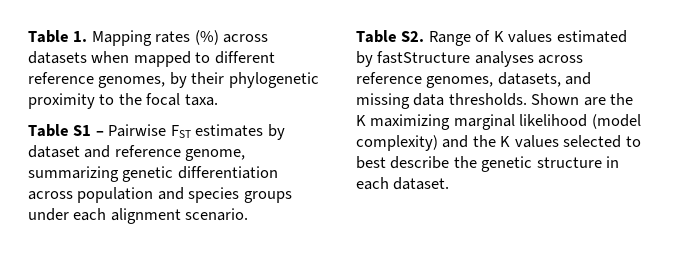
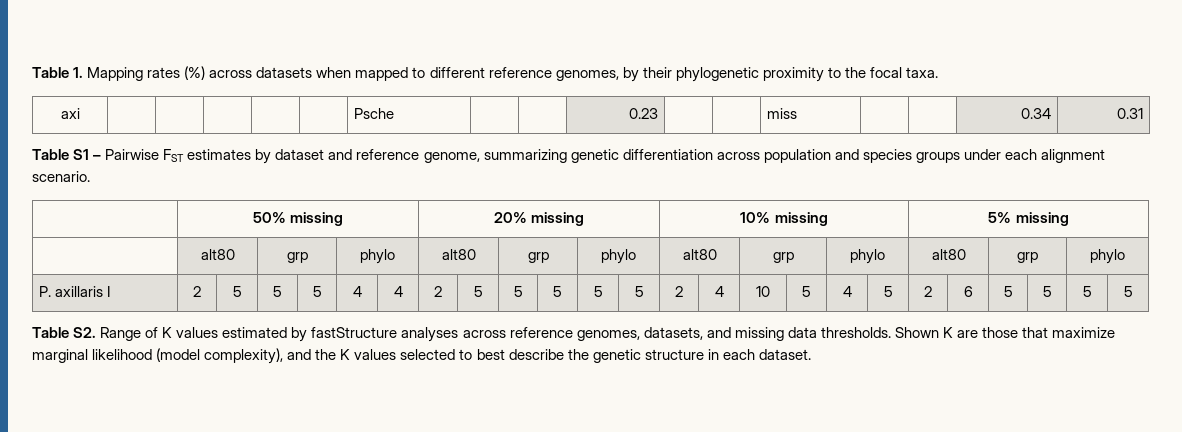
(218, 100) none -> [60,108,80,119] [353,108,394,119] [629,108,659,119] [766,108,797,119] [1021,108,1052,119] [1117,108,1144,119] // axi | | | | | | Psche | | | 0.23 | | | miss | | | 0.34 | 0.31
(249, 214) none -> [252,212,344,226] [493,212,585,226] [740,212,828,226] [988,212,1069,226] [200,249,235,260] [286,252,308,263] [360,249,395,264] [441,249,476,260] [527,252,549,263] [601,249,636,264] [682,249,717,260] [772,252,794,263] [850,249,885,264] [931,249,966,260] [1017,252,1038,263] [1090,249,1125,264] [38,286,110,297] [193,286,201,297] [232,286,242,297] [273,286,282,297] [312,286,322,297] [352,286,362,297] [393,286,403,297] [434,286,442,297] [473,286,483,297] [513,286,523,297] [553,286,562,297] [593,286,603,297] [634,286,644,297] [675,286,683,297] [714,286,724,297] [756,286,770,297] [802,286,811,297] [842,286,852,297] [883,286,893,297] [924,286,932,297] [963,286,973,297] [1003,286,1013,297] [1042,286,1052,297] [1082,286,1092,297] [1123,286,1133,297] // | 50% missing | 20% missing | 10% missing | 5% missing // | alt80 | grp | phylo | alt80 | grp | phylo | alt80 | grp | phylo | alt80 | grp | phylo // P. axillaris I | 2 | 5 | 5 | 5 | 4 | 4 | 2 | 5 | 5 | 5 | 5 | 5 | 2 | 4 | 10 | 5 | 4 | 5 | 2 | 6 | 5 | 5 | 5 | 5
[583,93,634,106] [356,114,451,130] are the K maximizing -> [942,327,1116,338] K are those that maximize
[356,135,438,151] complexity) -> [204,348,284,364] complexity),

